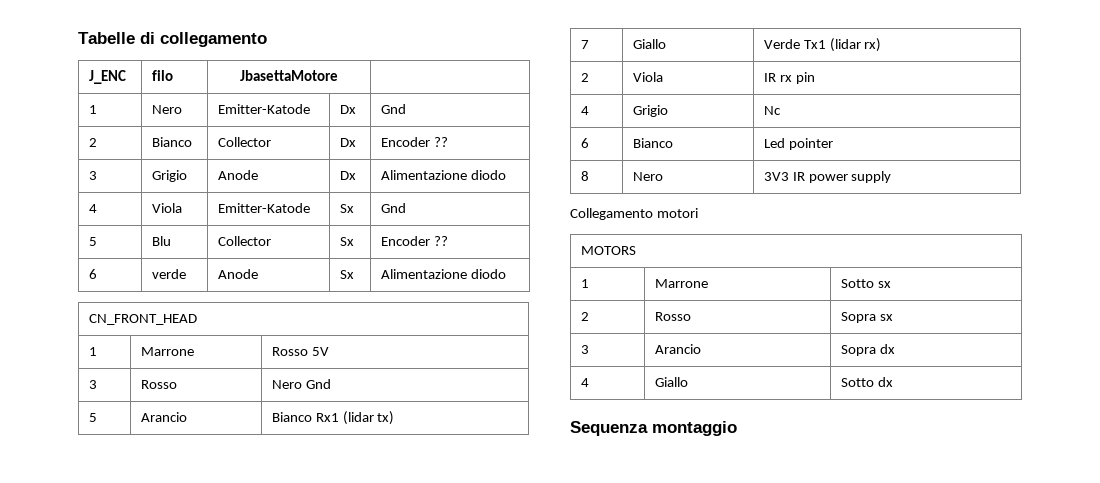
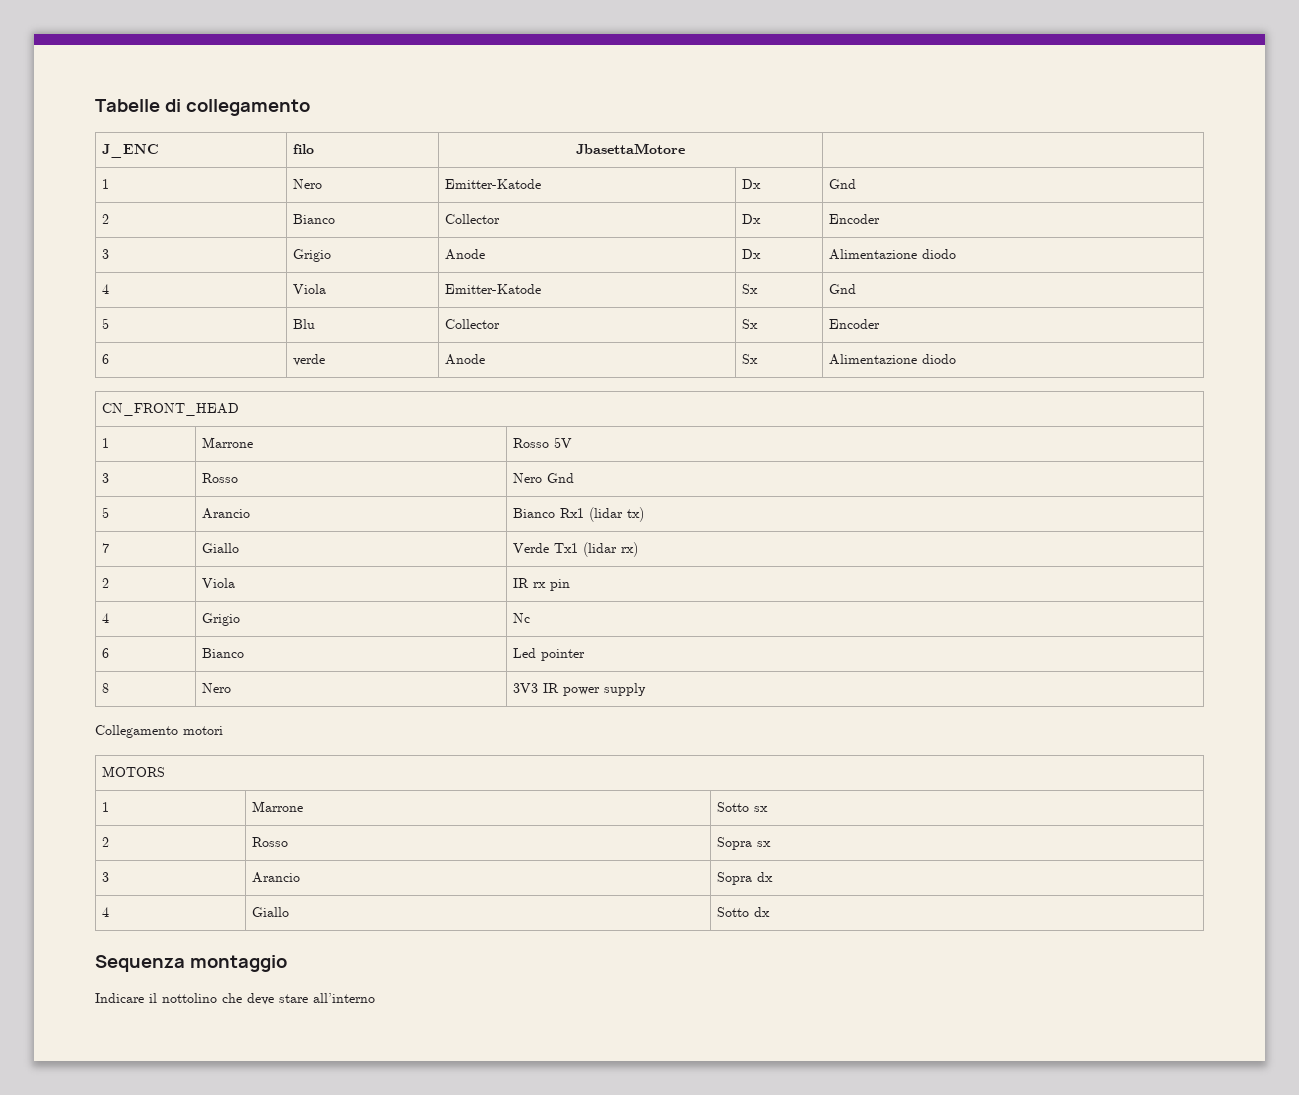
[433,137,448,147] ?? -> (880, 219) none
[433,236,448,246] ?? -> (880, 324) none
(737, 428) none -> [95,993,375,1005] // Indicare il nottolino che deve stare all’interno

